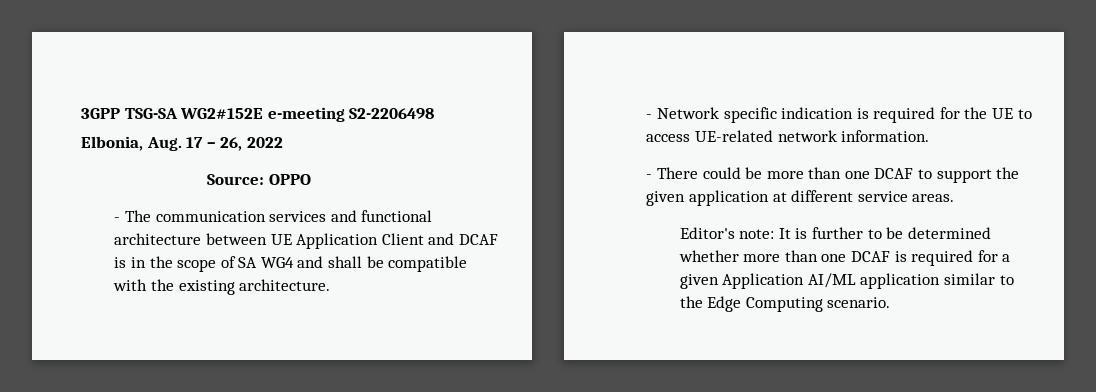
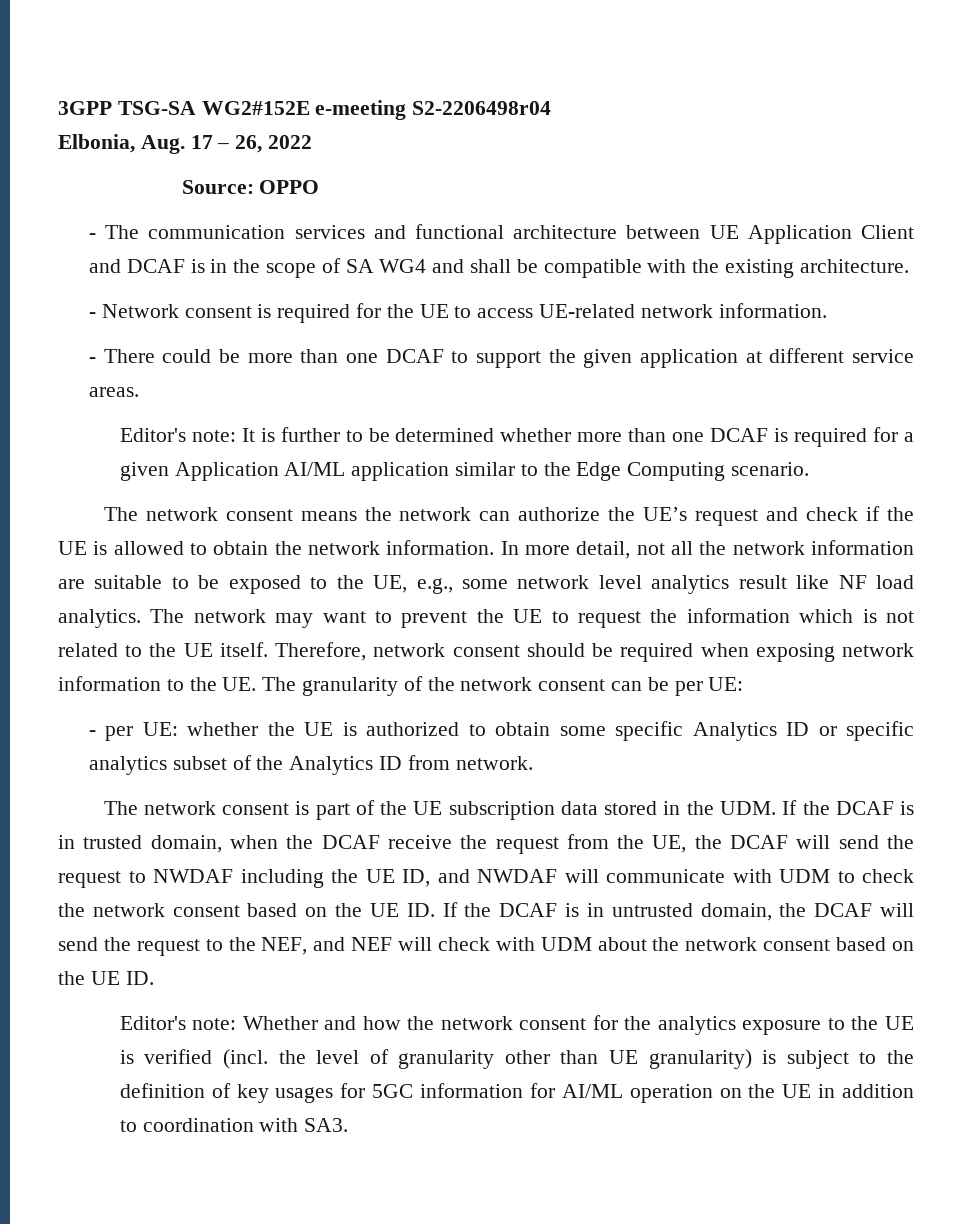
[349,108,435,119] S2-2206498 -> [412,101,552,115] S2-2206498r04
[723,107,854,123] specific indication -> [184,306,252,318] consent
(891, 302) none -> [103,506,915,526] [58,540,915,559] [58,575,914,594] [58,608,914,628] [58,642,915,662] [58,676,744,696] [88,721,914,741] [88,755,533,775] [103,800,914,820] [58,834,914,854] [58,869,914,888] [58,902,915,921] [58,937,914,956] [58,971,154,985] [119,1015,914,1035] [119,1049,914,1069] [119,1083,915,1103] [119,1118,349,1132] // The network consent means the network can authorize the UE’s request and check if the UE is allowed to obtain the network information. In more detail, not all the network information are suitable to be exposed to the UE, e.g., some network level analytics result like NF load analytics. The network may want to prevent the UE to request the information which is not related to the UE itself. Therefore, network consent should be required when exposing network information to the UE. The granularity of the network consent can be per UE: // - per UE: whether the UE is authorized to obtain some specific Analytics ID or specific analytics subset of the Analytics ID from network. // The network consent is part of the UE subscription data stored in the UDM. If the DCAF is in trusted domain, when the DCAF receive the request from the UE, the DCAF will send the request to NWDAF including the UE ID, and NWDAF will communicate with UDM to check the network consent based on the UE ID. If the DCAF is in untrusted domain, the DCAF will send the request to the NEF, and NEF will check with UDM about the network consent based on the UE ID. // Editor's note: Whether and how the network consent for the analytics exposure to the UE is verified (incl. the level of granularity other than UE granularity) is subject to the definition of key usages for 5GC information for AI/ML operation on the UE in addition to coordination with SA3.

